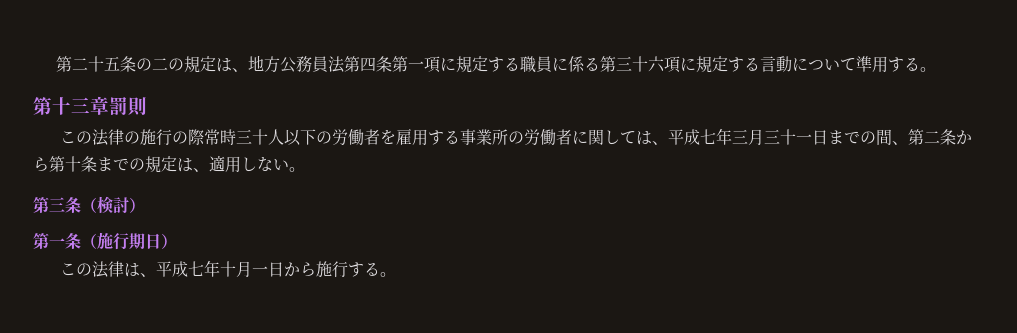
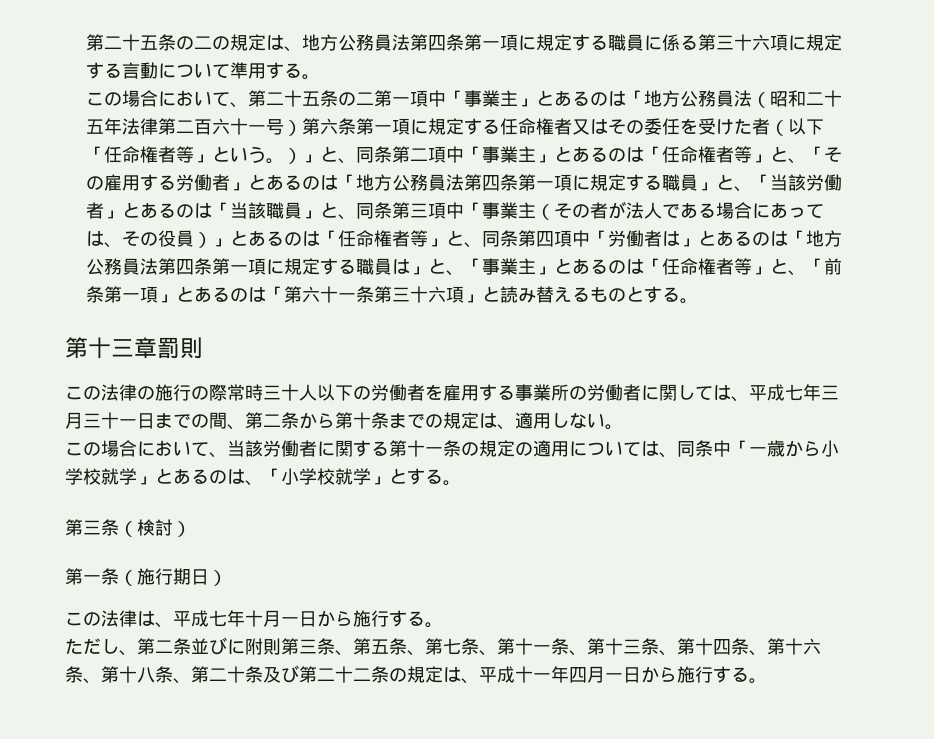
(936, 69) none -> [85,90,842,108] [85,118,824,136] [85,146,842,164] [85,174,842,192] [85,201,824,220] [85,230,842,248] [85,258,842,276] [85,286,698,304] // この場合において、第二十五条の二第一項中「事業主」とあるのは「地方公務員法（昭和二十五年法律第二百六十一号）第六条第一項に規定する任命権者又はその委任を受けた者（以下「任命権者等」という。）」と、同条第二項中「事業主」とあるのは「任命権者等」と、「その雇用する労働者」とあるのは「地方公務員法第四条第一項に規定する職員」と、「当該労働者」とあるのは「当該職員」と、同条第三項中「事業主（その者が法人である場合にあっては、その役員）」とあるのは「任命権者等」と、同条第四項中「労働者は」とあるのは「地方公務員法第四条第一項に規定する職員は」と、「事業主」とあるのは「任命権者等」と、「前条第一項」とあるのは「第六十一条第三十六項」と読み替えるものとする。
(305, 169) none -> [65,440,839,458] [65,468,461,486] // この場合において、当該労働者に関する第十一条の規定の適用については、同条中「一歳から小学校就学」とあるのは、「小学校就学」とする。
(397, 274) none -> [65,637,821,656] [65,665,767,684] // ただし、第二条並びに附則第三条、第五条、第七条、第十一条、第十三条、第十四条、第十六条、第十八条、第二十条及び第二十二条の規定は、平成十一年四月一日から施行する。

